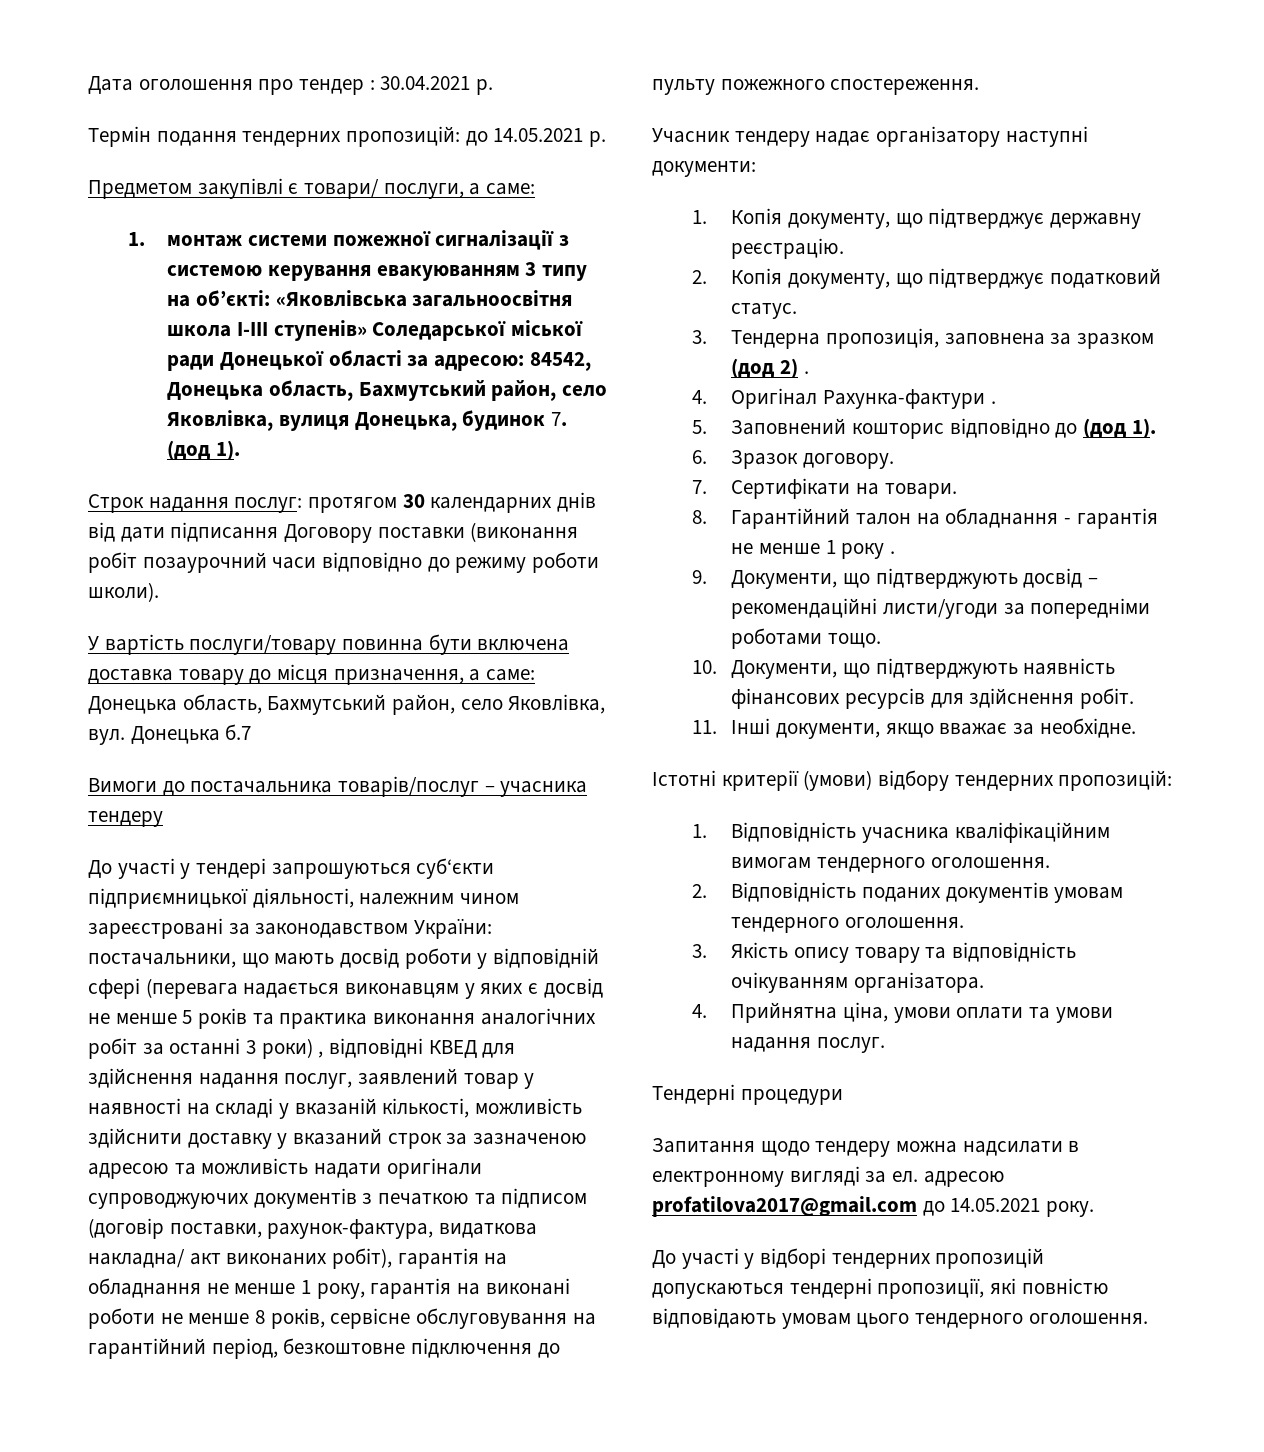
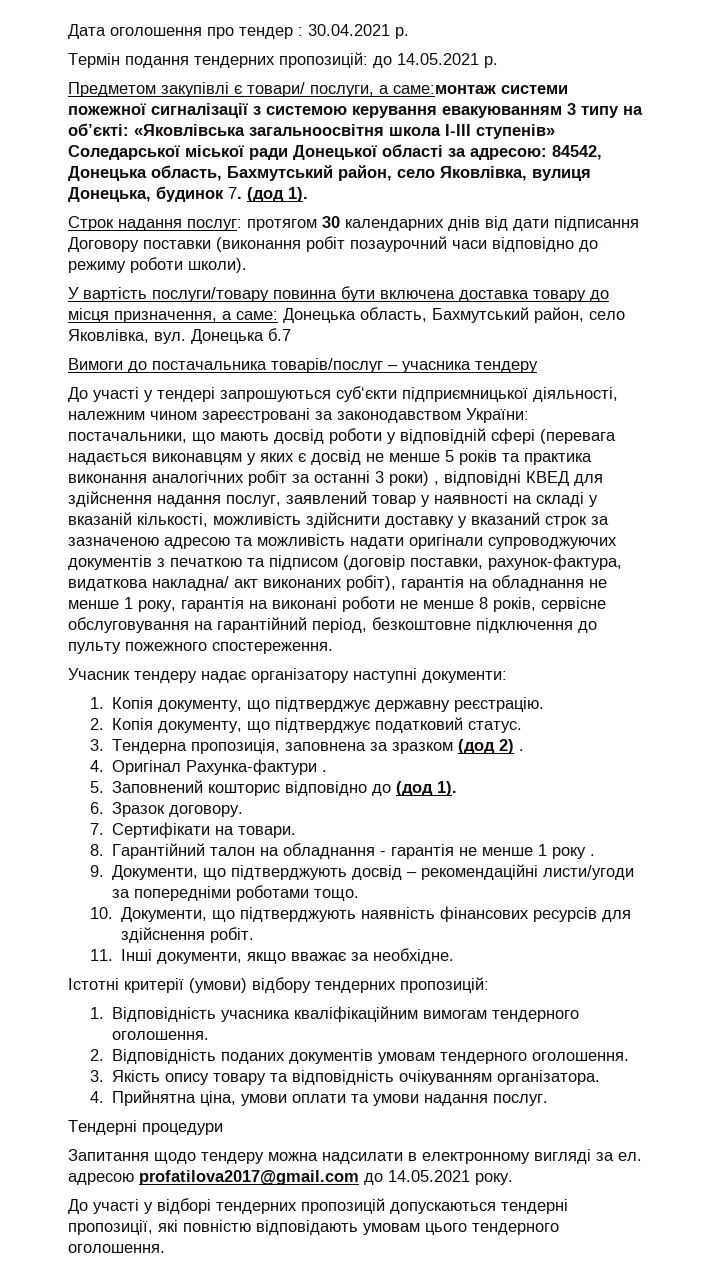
[486,183,536,195] [127,232,243,247] саме: // 1. монтаж -> [393,85,496,94] саме:монтаж

